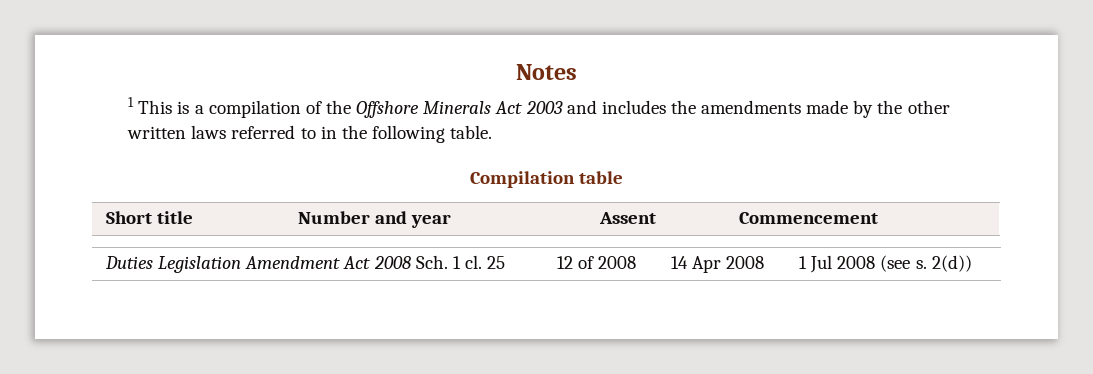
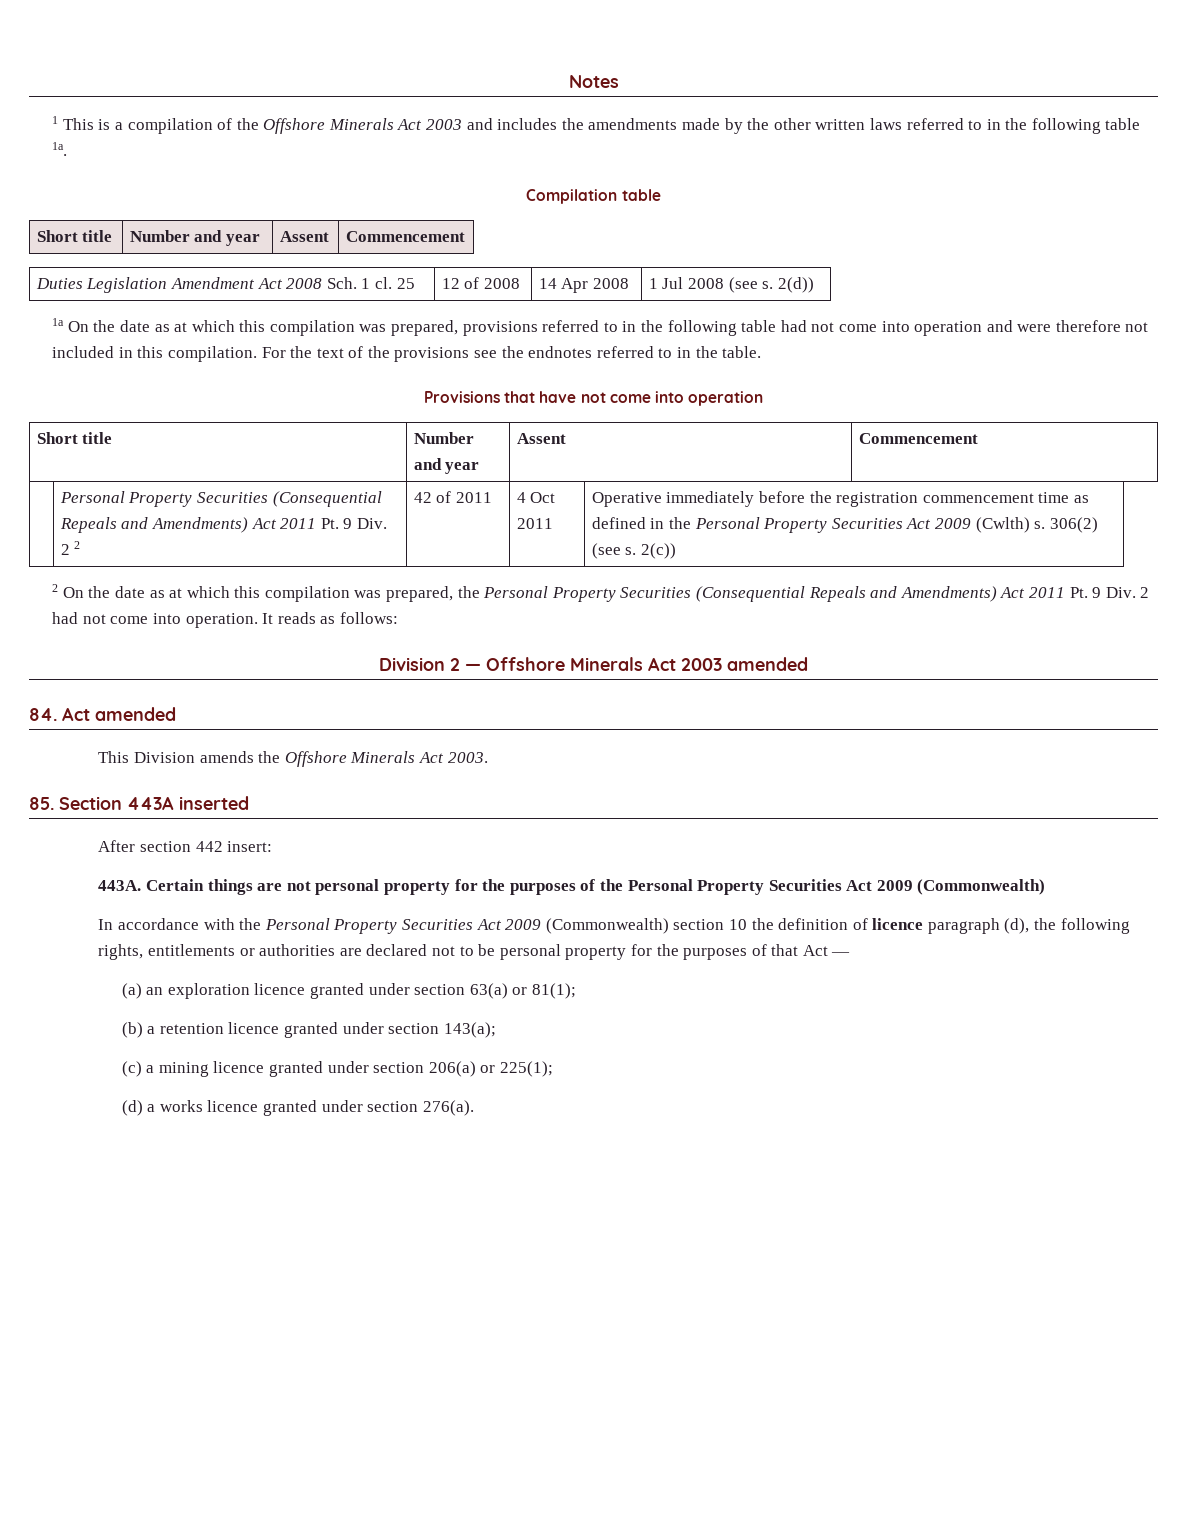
[450,125,493,139] table. -> [1105,118,1141,130] [52,142,68,156] table 1a.
(972, 263) none -> [52,318,1149,336] [52,346,762,362] [423,391,764,406] [36,432,113,444] [413,432,474,444] [413,458,480,474] [516,433,566,444] [858,433,978,444] [59,491,382,507] [59,517,387,533] [60,541,81,555] [413,491,493,503] [516,492,556,503] [516,518,553,529] [591,491,1089,507] [591,517,1098,533] [591,543,677,559] [52,584,1150,602] [52,612,398,628] [379,657,808,671] [29,707,176,721] [98,751,488,767] [29,796,249,810] [98,840,273,852] [98,879,1046,895] [98,918,1130,934] [98,944,851,960] [121,983,576,999] [121,1022,496,1038] [121,1061,553,1077] [121,1100,474,1116] // 1a On the date as at which this compilation was prepared, provisions referred to in the following table had not come into operation and were therefore not included in this compilation. For the text of the provisions see the endnotes referred to in the table. // Provisions that have not come into operation // Short title | Number and year | Assent | Commencement // | Personal Property Securities (Consequential Repeals and Amendments) Act 2011 Pt. 9 Div. 2 2 | 42 of 2011 | 4 Oct 2011 | Operative immediately before the registration commencement time as defined in the Personal Property Securities Act 2009 (Cwlth) s. 306(2) (see s. 2(c)) // 2 On the date as at which this compilation was prepared, the Personal Property Securities (Consequential Repeals and Amendments) Act 2011 Pt. 9 Div. 2 had not come into operation. It reads as follows: // Division 2 — Offshore Minerals Act 2003 amended // 84. Act amended // This Division amends the Offshore Minerals Act 2003. // 85. Section 443A inserted // After section 442 insert: // 443A. Certain things are not personal property for the purposes of the Personal Property Securities Act 2009 (Commonwealth) // In accordance with the Personal Property Securities Act 2009 (Commonwealth) section 10 the definition of licence paragraph (d), the following rights, entitlements or authorities are declared not to be personal property for the purposes of that Act — // (a) an exploration licence granted under section 63(a) or 81(1); // (b) a retention licence granted under section 143(a); // (c) a mining licence granted under section 206(a) or 225(1); // (d) a works licence granted under section 276(a).

